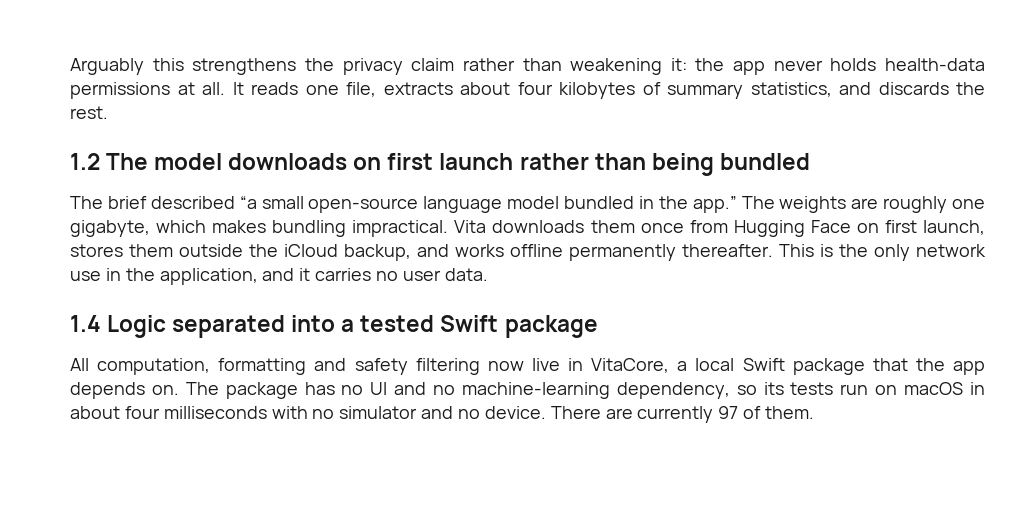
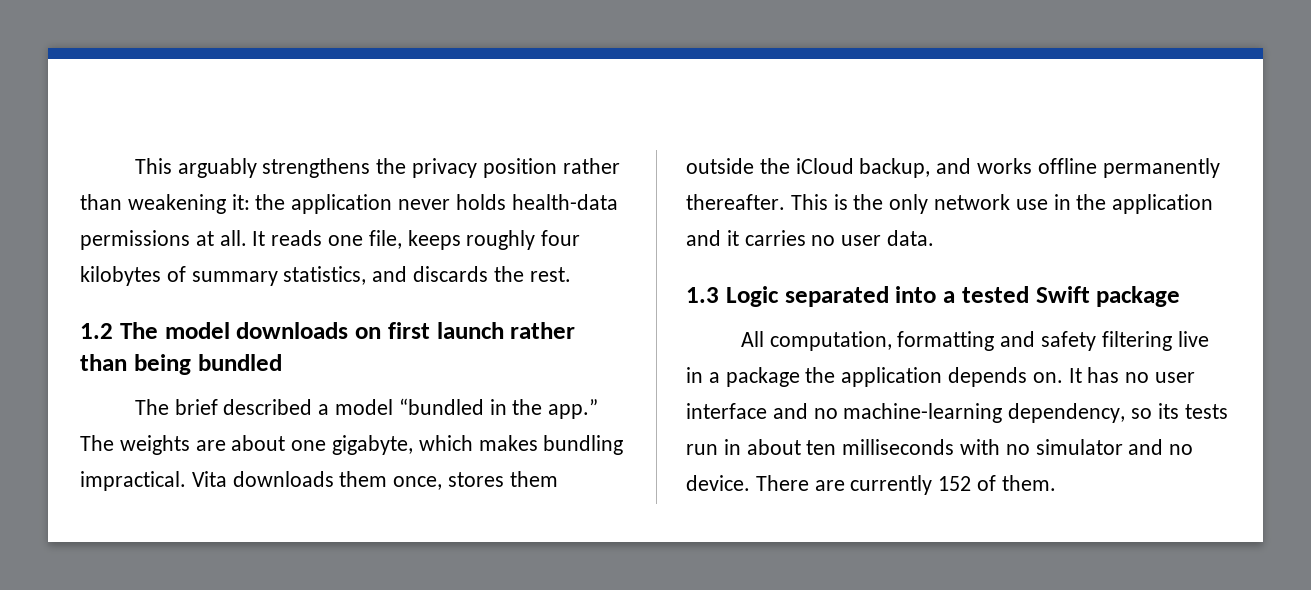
[70,58,184,75] Arguably this -> [134,158,257,178] This arguably
[411,58,455,71] claim -> [482,158,557,178] position
[733,61,766,75] app -> [291,194,393,214] application
[383,82,510,95] extracts about -> [407,230,536,250] keeps roughly
[239,196,634,213] “a small open-source language model bundled -> [318,398,484,415] a model “bundled
[883,196,948,213] roughly -> [231,435,286,451] about
[640,220,985,237] once from Hugging Face on first launch, -> [393,476,443,490] once,
[159,268,258,285] application, -> [1112,194,1214,214] application
[70,315,101,332] 1.4 -> [686,287,719,303] 1.3
[487,361,524,371] now -> (1172, 341) none
[591,358,985,375] [70,382,388,399] VitaCore, a local Swift package that the app depends on. The package has no UI -> [708,367,1196,387] [686,403,767,419] a package the application depends on. It has no user interface
[875,382,964,395] on macOS -> (718, 449) none
[124,406,160,419] four -> [806,440,837,455] ten
[718,406,739,419] 97 -> [938,476,972,491] 152

